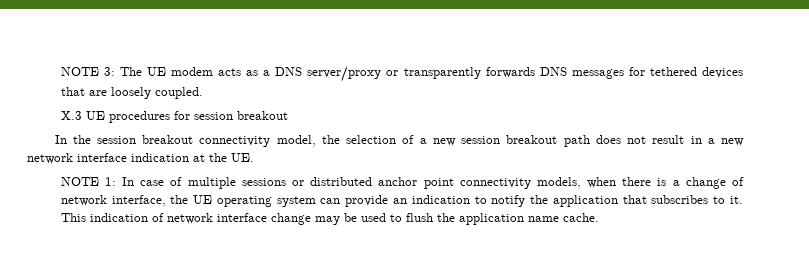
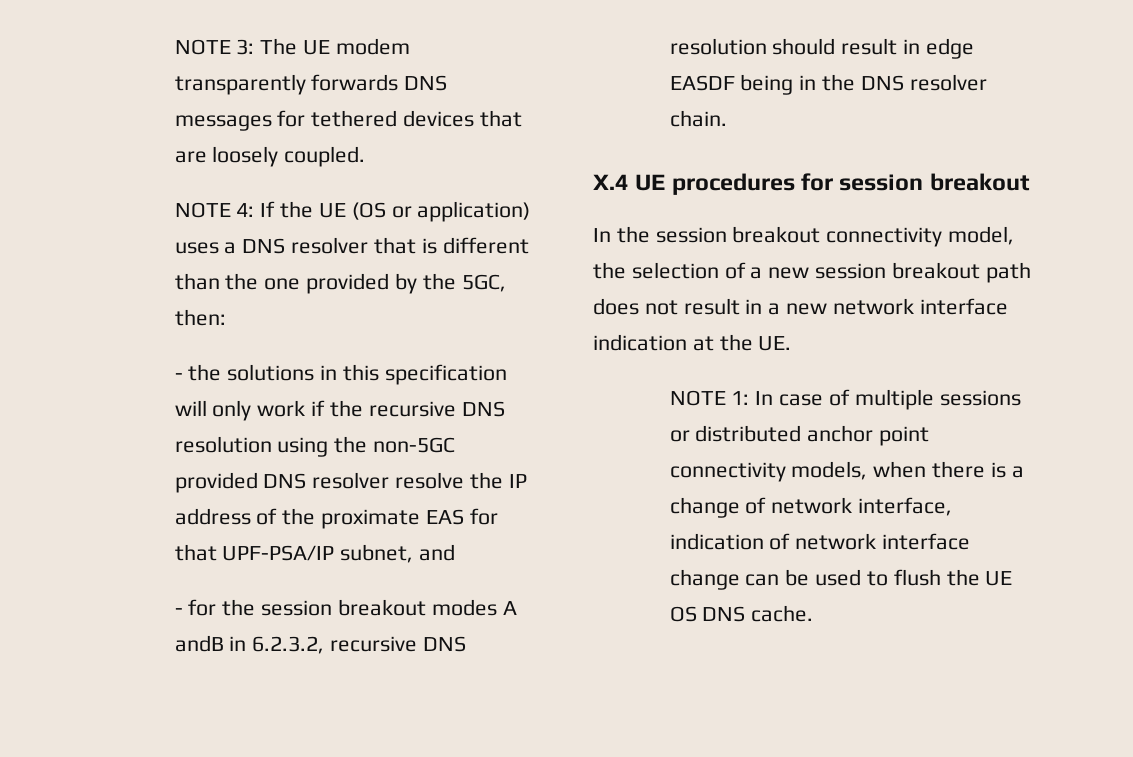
[218,66,399,82] acts as a DNS server/proxy or -> (410, 46) none
[60,111,82,120] X.3 -> [174,201,531,222] [174,237,529,254] [174,273,506,294] [174,309,226,326] [174,364,507,385] [174,400,505,421] [174,436,456,457] [174,472,527,493] [174,508,498,529] [174,544,456,563] [174,599,517,616] [174,635,466,654] [669,38,974,59] [669,74,987,95] [669,110,727,127] [593,174,629,190] NOTE 4: If the UE (OS or application) uses a DNS resolver that is different than the one provided by the 5GC, then: // - the solutions in this specification will only work if the recursive DNS resolution using the non-5GC provided DNS resolver resolve the IP address of the proximate EAS for that UPF-PSA/IP subnet, and // - for the session breakout modes A andB in 6.2.3.2, recursive DNS resolution should result in edge EASDF being in the DNS resolver chain. // X.4
[170,195,744,207] [60,213,86,222] the UE operating system can provide an indication to notify the application that subscribes to it. This -> (953, 506) none
[314,216,340,225] may -> [745,574,780,586] can
[458,213,559,225] application name -> [985,571,1013,586] [669,606,746,622] UE OS DNS

